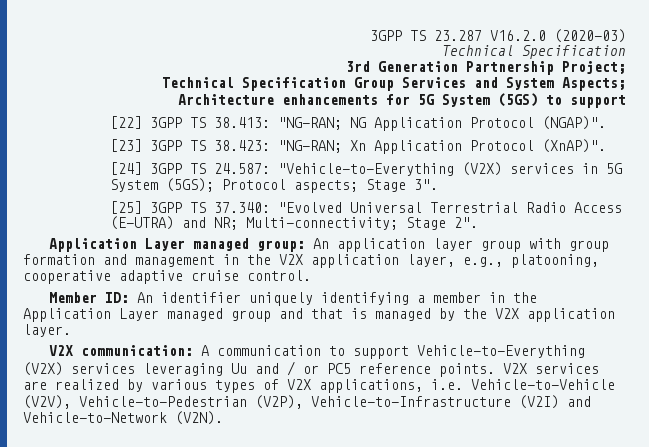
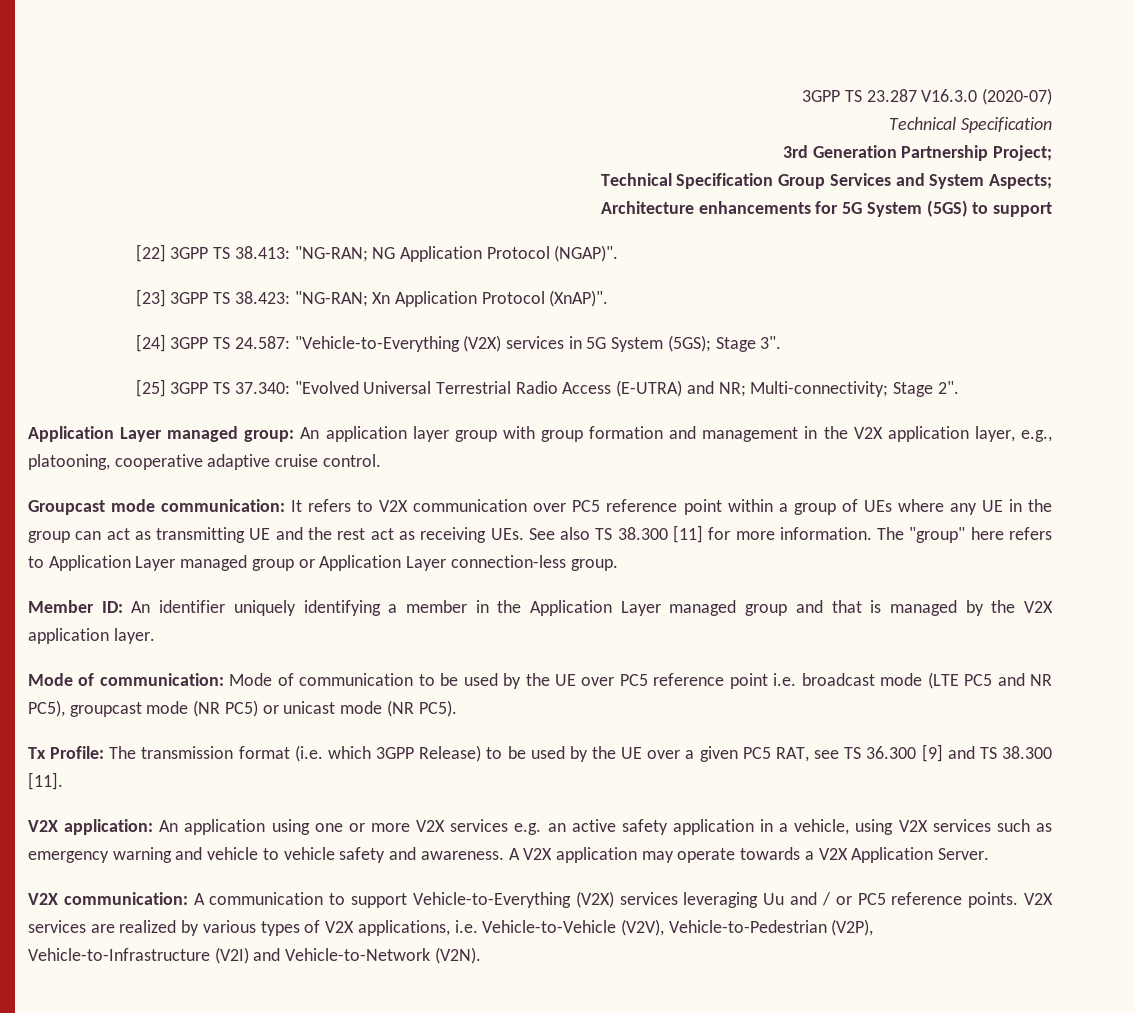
[490,29,626,43] V16.2.0 (2020-03) -> [921,88,1052,105] V16.3.0 (2020-07)
[221,179,358,193] Protocol aspects; -> (711, 343) none
(311, 275) none -> [28,499,1052,515] [28,525,1052,543] [28,555,618,571] // Groupcast mode communication: It refers to V2X communication over PC5 reference point within a group of UEs where any UE in the group can act as transmitting UE and the rest act as receiving UEs. See also TS 38.300 [11] for more information. The "group" here refers to Application Layer managed group or Application Layer connection-less group.
(71, 330) none -> [28,672,1053,689] [28,700,457,717] [28,744,1053,762] [28,772,63,790] [28,819,1052,835] [28,847,990,863] // Mode of communication: Mode of communication to be used by the UE over PC5 reference point i.e. broadcast mode (LTE PC5 and NR PC5), groupcast mode (NR PC5) or unicast mode (NR PC5). // Tx Profile: The transmission format (i.e. which 3GPP Release) to be used by the UE over a given PC5 RAT, see TS 36.300 [9] and TS 38.300 [11]. // V2X application: An application using one or more V2X services e.g. an active safety application in a vehicle, using V2X services such as emergency warning and vehicle to vehicle safety and awareness. A V2X application may operate towards a V2X Application Server.

